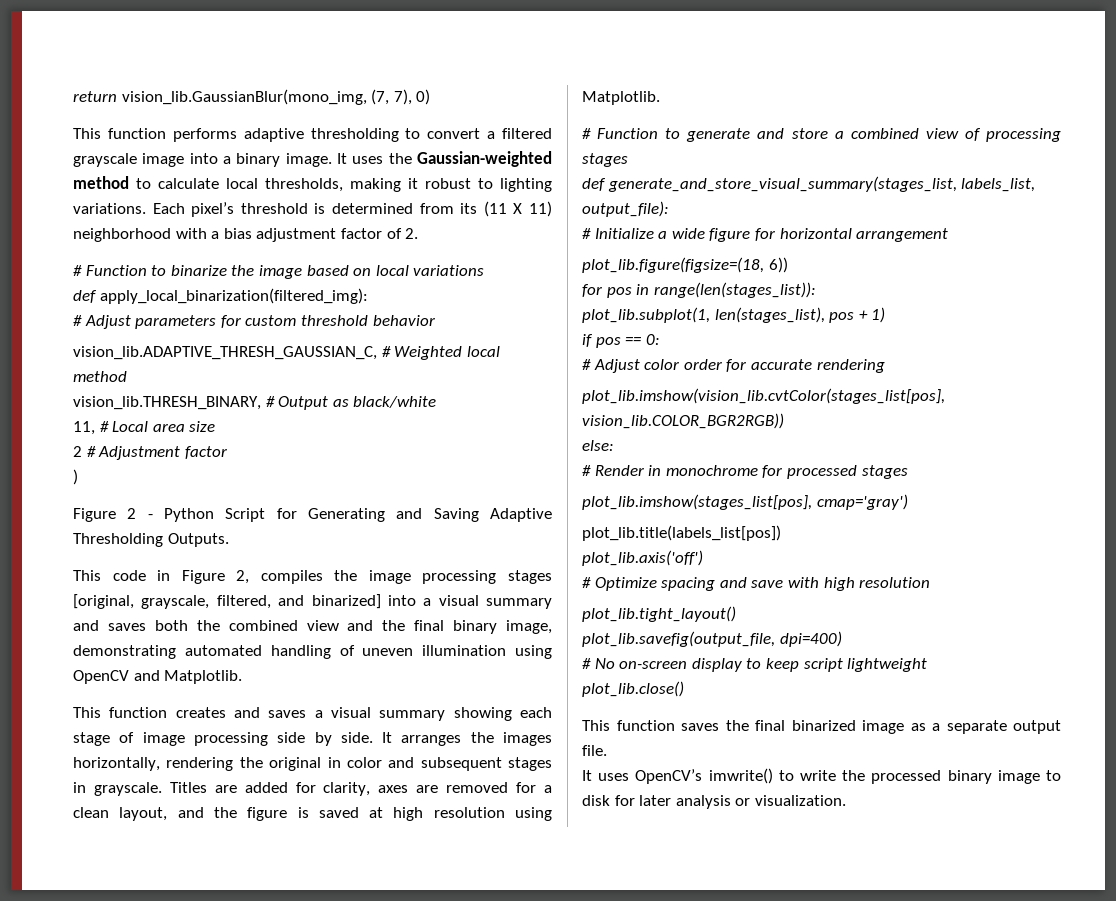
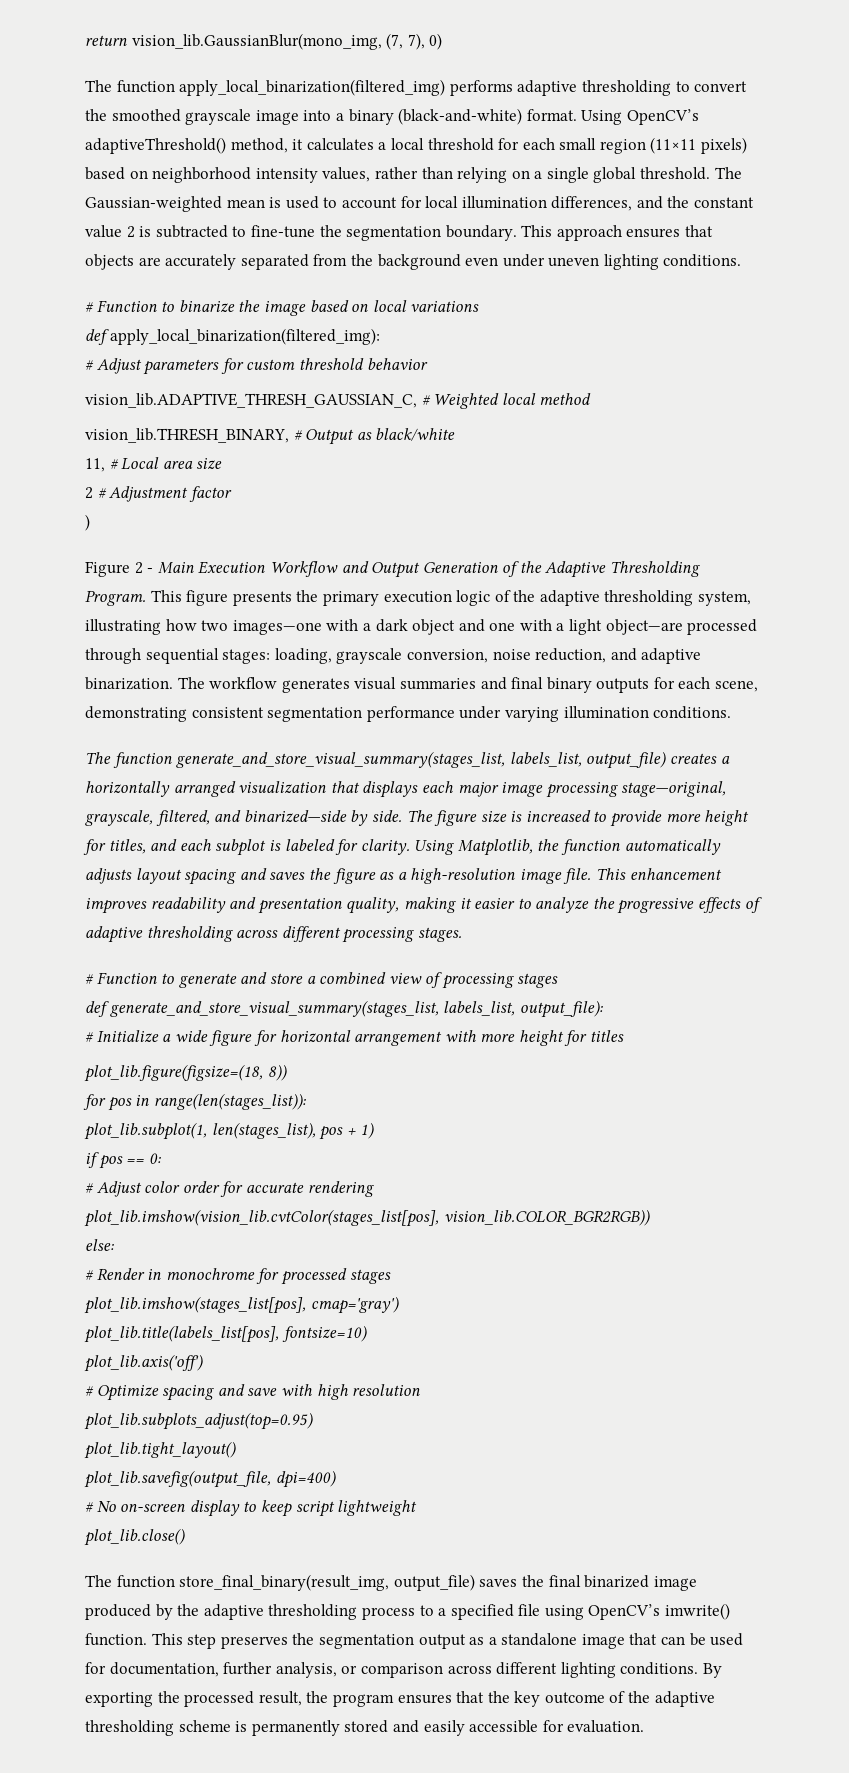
[73,128,166,139] This function -> [85,79,446,96] The function apply_local_binarization(filtered_img)
[487,128,552,139] a filtered -> [85,109,181,122] the smoothed
[285,151,552,167] [73,176,552,192] [73,201,553,217] [73,228,419,242] image. It uses the Gaussian-weighted method to calculate local thresholds, making it robust to lighting variations. Each pixel’s threshold is determined from its (11 X 11) neighborhood with a bias adjustment factor of 2. -> [398,108,699,125] [85,137,748,154] [85,167,742,183] [85,196,755,212] [85,225,714,241] [85,254,742,270] (black-and-white) format. Using OpenCV’s adaptiveThreshold() method, it calculates a local threshold for each small region (11×11 pixels) based on neighborhood intensity values, rather than relying on a single global threshold. The Gaussian-weighted mean is used to account for local illumination differences, and the constant value 2 is subtracted to fine-tune the segmentation boundary. This approach ensures that objects are accurately separated from the background even under uneven lighting conditions.
[164,508,552,522] [73,533,229,547] [73,570,552,584] [73,594,552,609] [73,620,552,634] [73,645,552,659] [73,670,243,684] [73,707,552,721] [73,732,552,746] [73,757,552,771] [73,782,553,796] [73,807,552,821] [582,91,660,105] Python Script for Generating and Saving Adaptive Thresholding Outputs. // This code in Figure 2, compiles the image processing stages [original, grayscale, filtered, and binarized] into a visual summary and saves both the combined view and the final binary image, demonstrating automated handling of uneven illumination using OpenCV and Matplotlib. // This function creates and saves a visual summary showing each stage of image processing side by side. It arranges the images horizontally, rendering the original in color and subsequent stages in grayscale. Titles are added for clarity, axes are removed for a clean layout, and the figure is saved at high resolution using Matplotlib. -> [157,561,701,578] [85,590,752,606] [85,619,758,635] [85,648,702,664] [85,677,759,693] [85,706,732,722] [85,751,730,769] [85,781,727,798] [85,810,750,827] [83,839,721,856] [85,868,722,885] [85,897,762,914] [85,926,462,943] Main Execution Workflow and Output Generation of the Adaptive Thresholding Program. This figure presents the primary execution logic of the adaptive thresholding system, illustrating how two images—one with a dark object and one with a light object—are processed through sequential stages: loading, grayscale conversion, noise reduction, and adaptive binarization. The workflow generates visual summaries and final binary outputs for each scene, demonstrating consistent segmentation performance under varying illumination conditions. // The function generate_and_store_visual_summary(stages_list, labels_list, output_file) creates a horizontally arranged visualization that displays each major image processing stage—original, grayscale, filtered, and binarized—side by side. The figure size is increased to provide more height for titles, and each subplot is labeled for clarity. Using Matplotlib, the function automatically adjusts layout spacing and saves the figure as a high-resolution image file. This enhancement improves readability and presentation quality, making it easier to analyze the progressive effects of adaptive thresholding across different processing stages.
(949, 235) none -> [444,1030,625,1046] with more height for titles
[768,257,788,273] 6)) -> [267,1064,287,1081] 8))
[582,525,781,541] plot_lib.title(labels_list[pos]) -> [84,1325,367,1343] plot_lib.title(labels_list[pos], fontsize=10)
(931, 582) none -> [84,1412,313,1430] // plot_lib.subplots_adjust(top=0.95)
[582,720,675,731] This function -> [85,1574,475,1591] The function store_final_binary(result_img, output_file)
[910,720,1061,734] [582,745,607,756] [582,768,1061,784] [582,795,846,809] as a separate output file. // It uses OpenCV’s imwrite() to write the processed binary image to disk for later analysis or visualization. -> [85,1603,731,1620] [85,1633,744,1649] [85,1662,722,1678] [85,1691,715,1707] [85,1720,645,1736] produced by the adaptive thresholding process to a specified file using OpenCV’s imwrite() function. This step preserves the segmentation output as a standalone image that can be used for documentation, further analysis, or comparison across different lighting conditions. By exporting the processed result, the program ensures that the key outcome of the adaptive thresholding scheme is permanently stored and easily accessible for evaluation.

